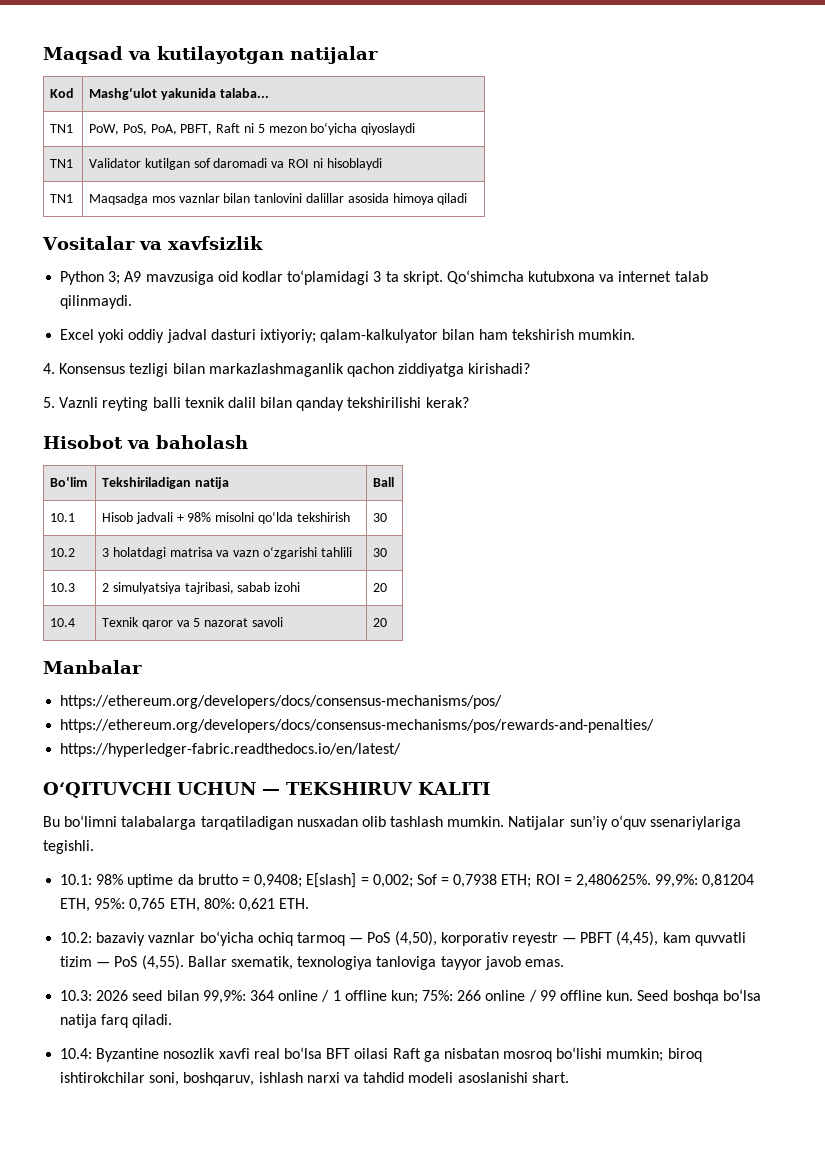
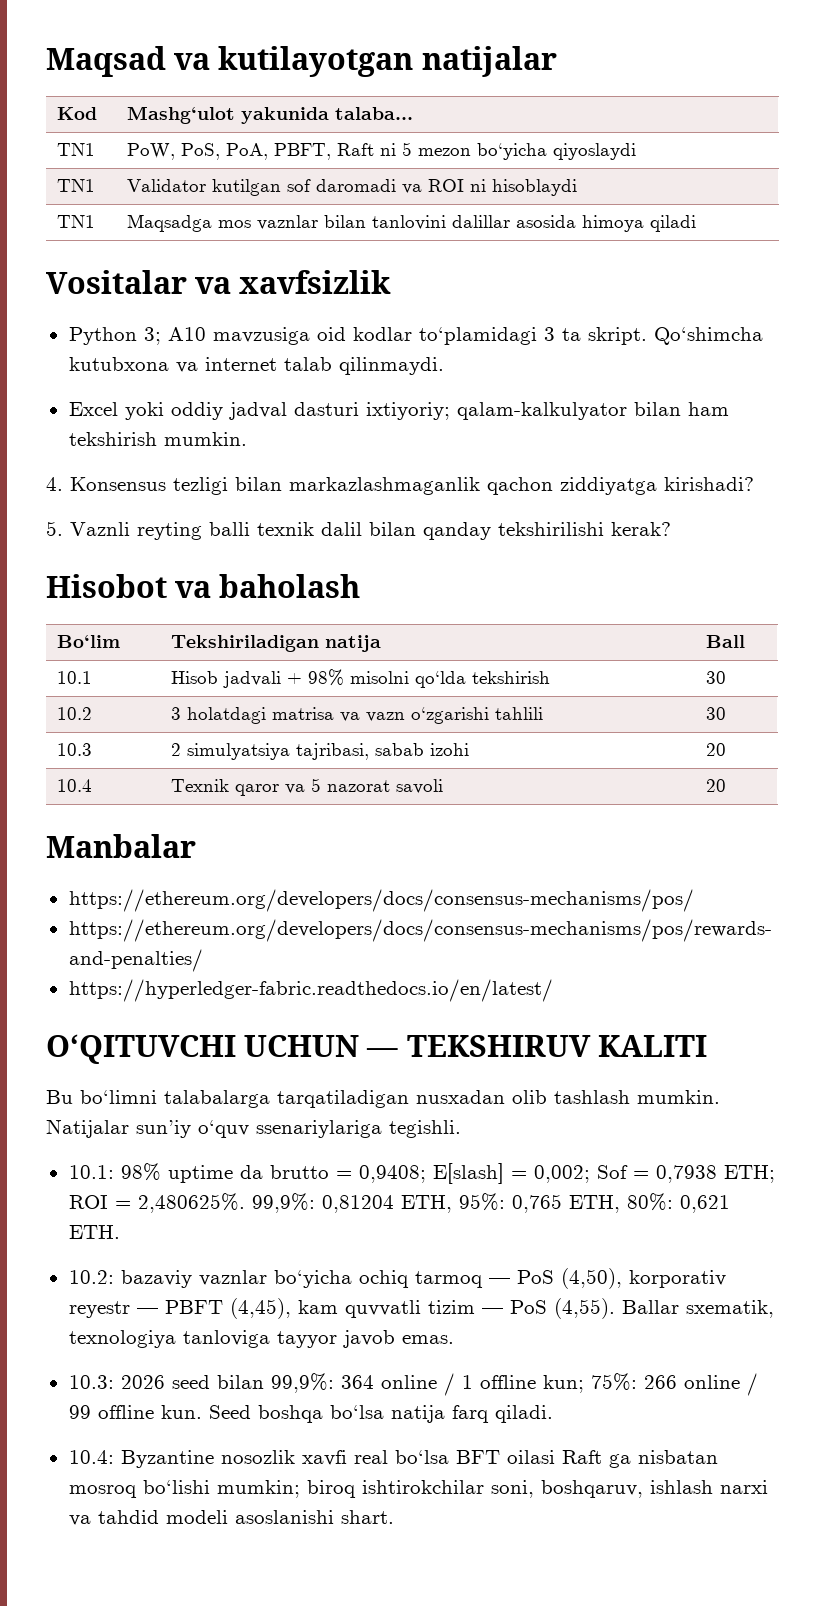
[124,271,142,282] A9 -> [167,327,206,341] A10

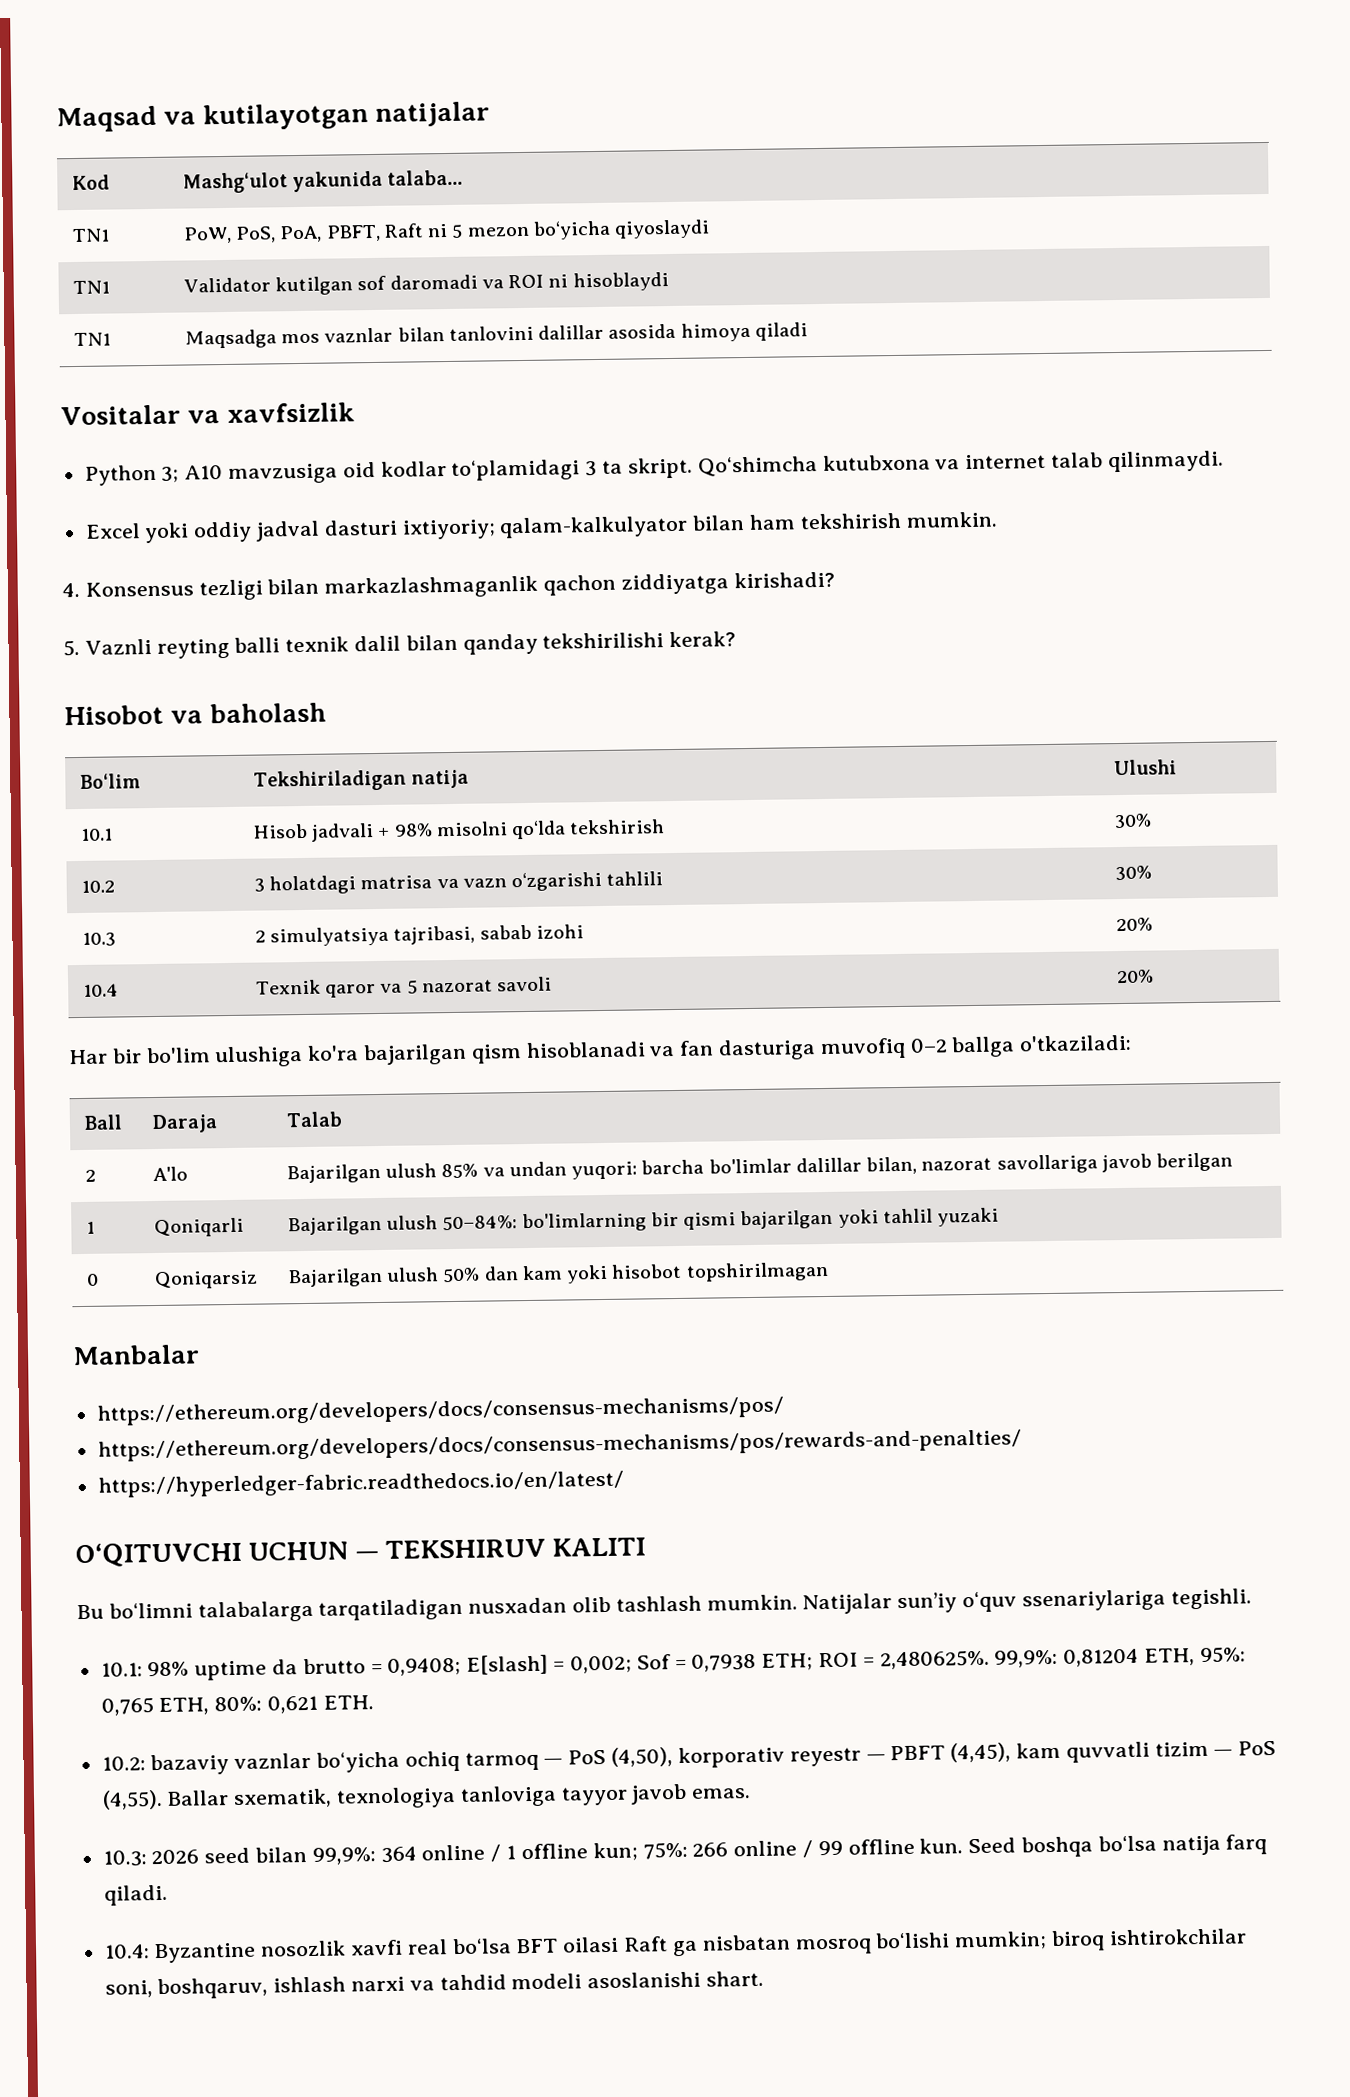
[706,635,746,648] Ball -> [1113,759,1177,776] Ulushi
[706,671,727,684] 30 -> [1113,813,1152,829] 30%
[706,707,727,720] 30 -> [1114,865,1152,881] 30%
[706,743,727,756] 20 -> [1115,917,1153,932] 20%
[706,779,727,792] 20 -> [1115,969,1154,984] [68,1034,1133,1068] [83,1114,123,1130] [151,1114,218,1134] [285,1111,343,1128] [84,1169,96,1182] [152,1166,188,1182] [286,1152,1234,1184] [85,1221,95,1234] [153,1217,244,1238] [287,1207,1000,1236] [85,1273,99,1286] [153,1270,258,1290] [287,1261,829,1288] 20% // Har bir bo'lim ulushiga ko'ra bajarilgan qism hisoblanadi va fan dasturiga muvofiq 0–2 ballga o'tkaziladi: // Ball | Daraja | Talab // 2 | A'lo | Bajarilgan ulush 85% va undan yuqori: barcha bo'limlar dalillar bilan, nazorat savollariga javob berilgan // 1 | Qoniqarli | Bajarilgan ulush 50–84%: bo'limlarning bir qismi bajarilgan yoki tahlil yuzaki // 0 | Qoniqarsiz | Bajarilgan ulush 50% dan kam yoki hisobot topshirilmagan

